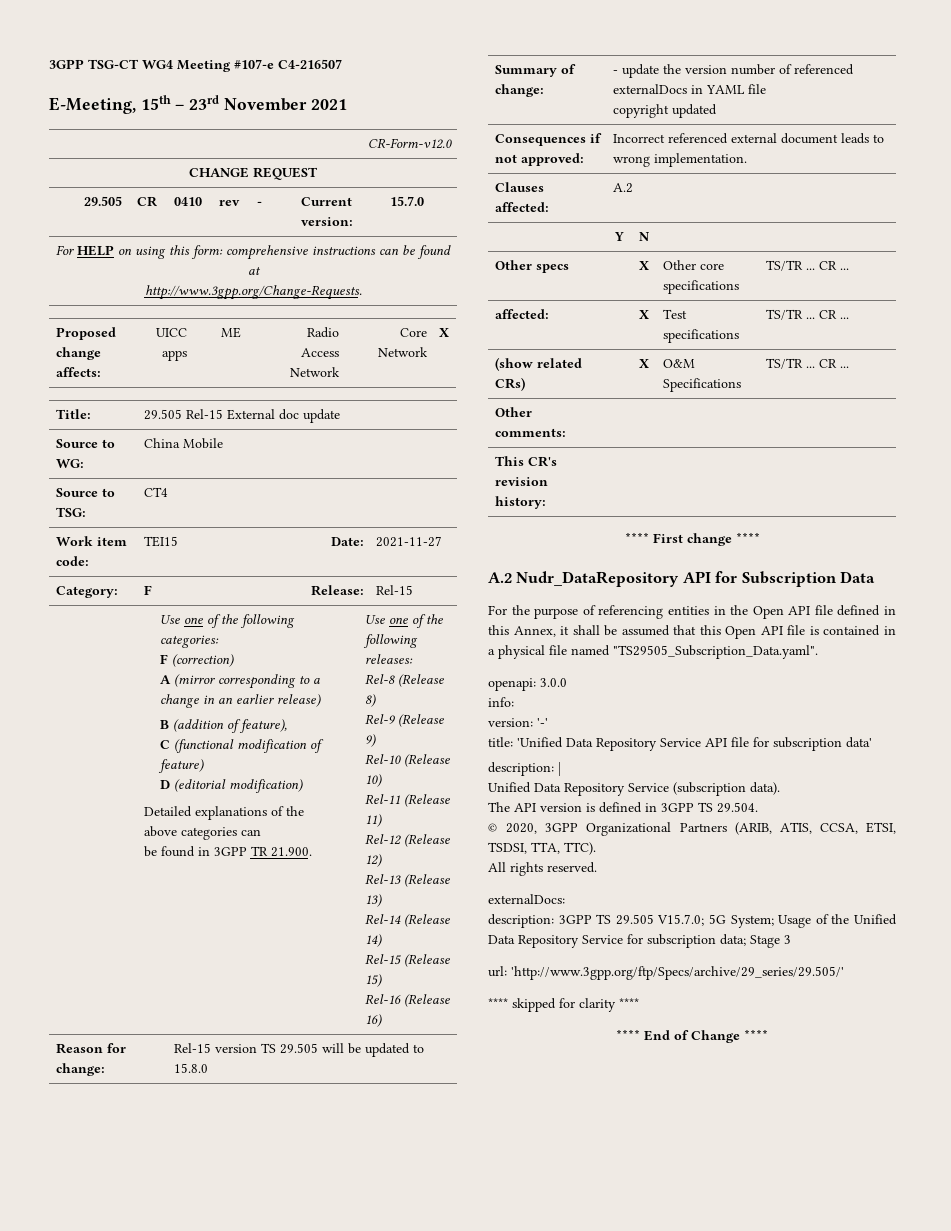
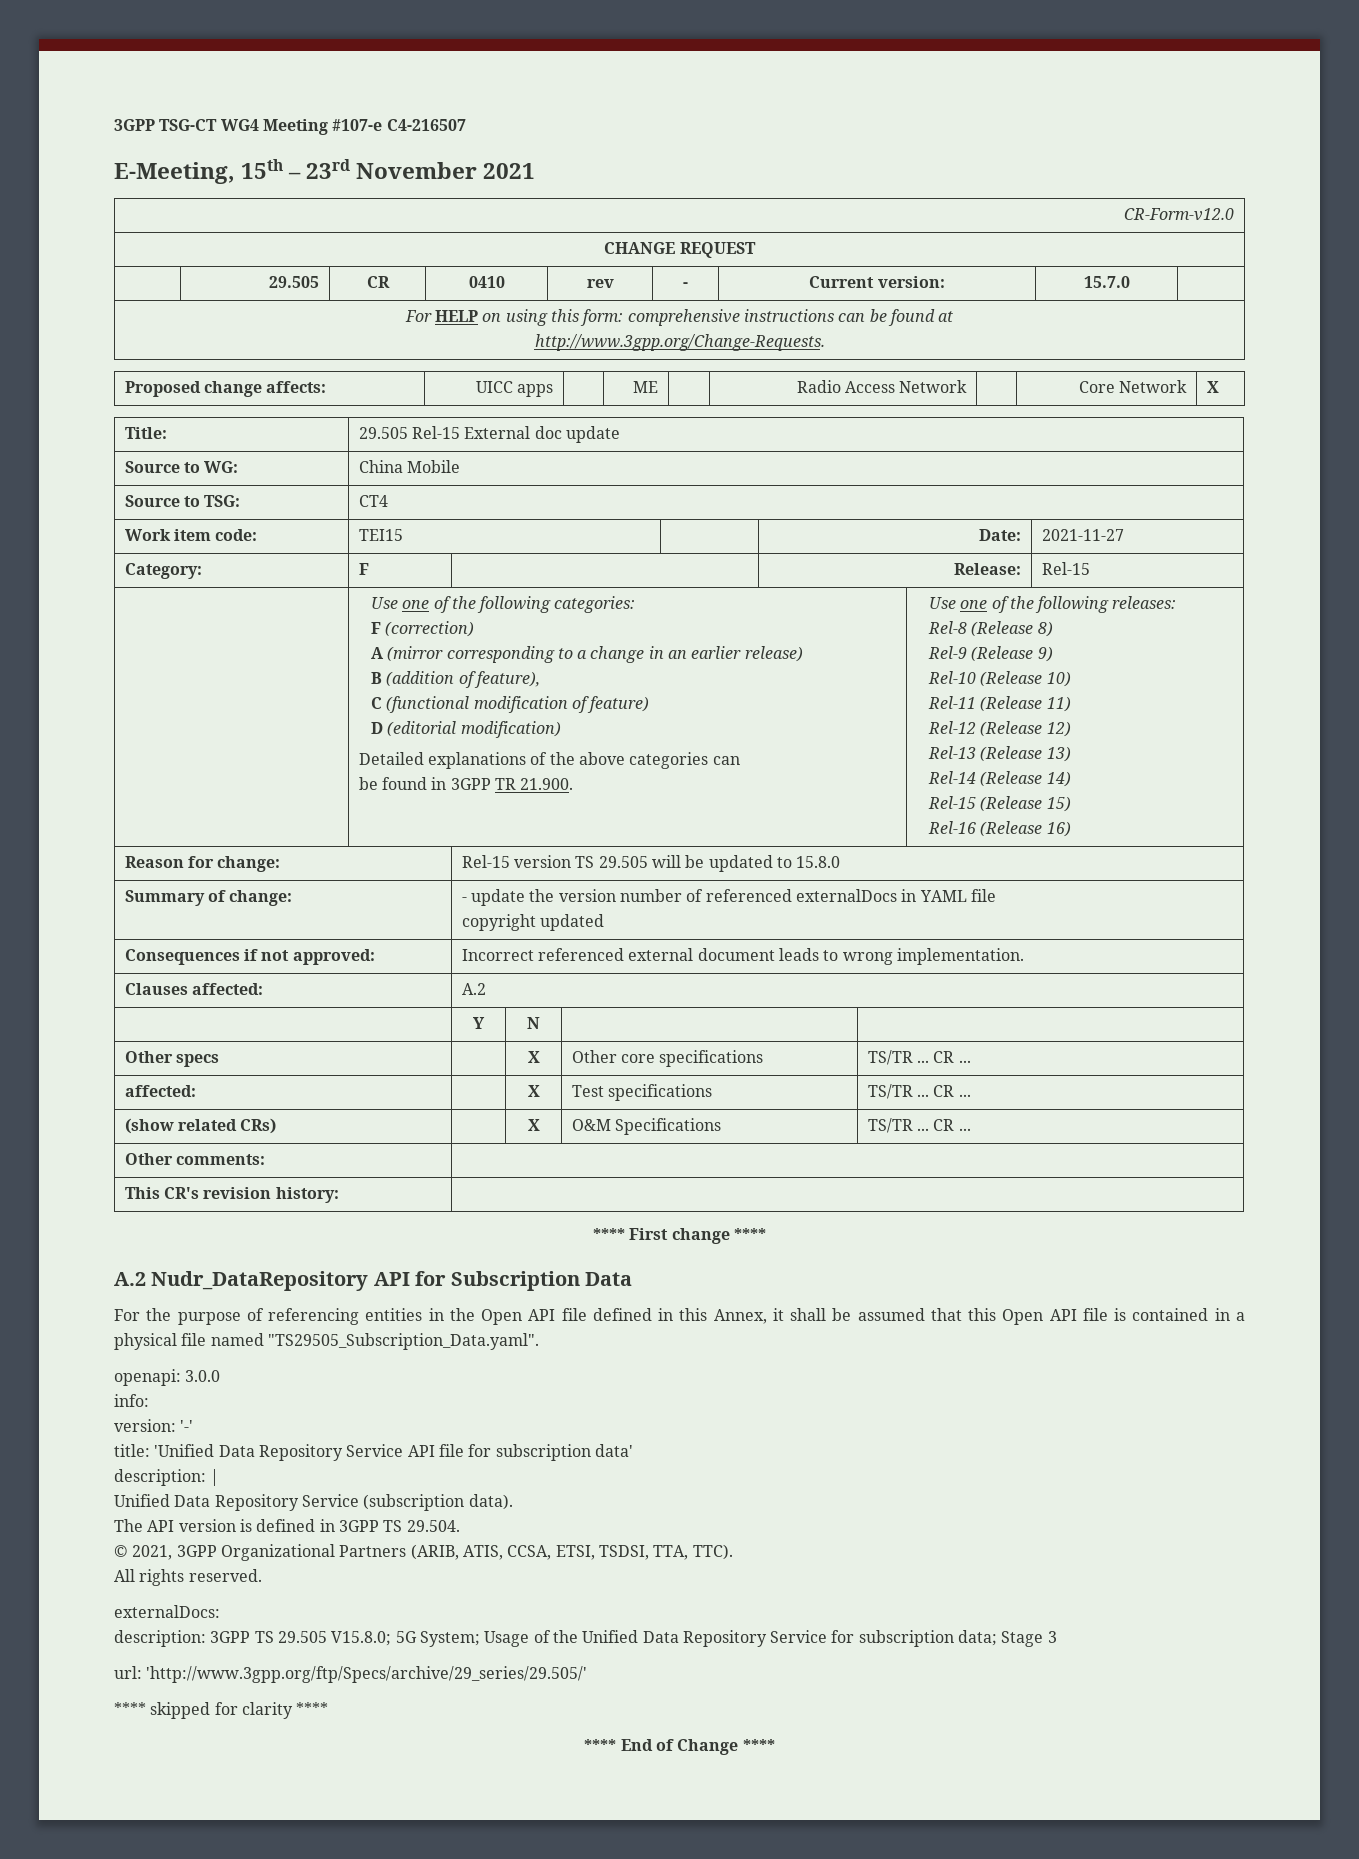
[506,823,538,834] 2020, -> [132,1545,173,1560] 2021,
[657,914,705,926] V15.7.0; -> [331,1631,392,1646] V15.8.0;

